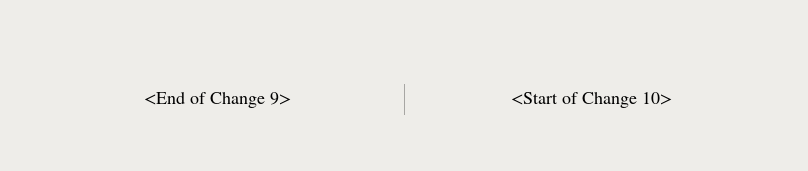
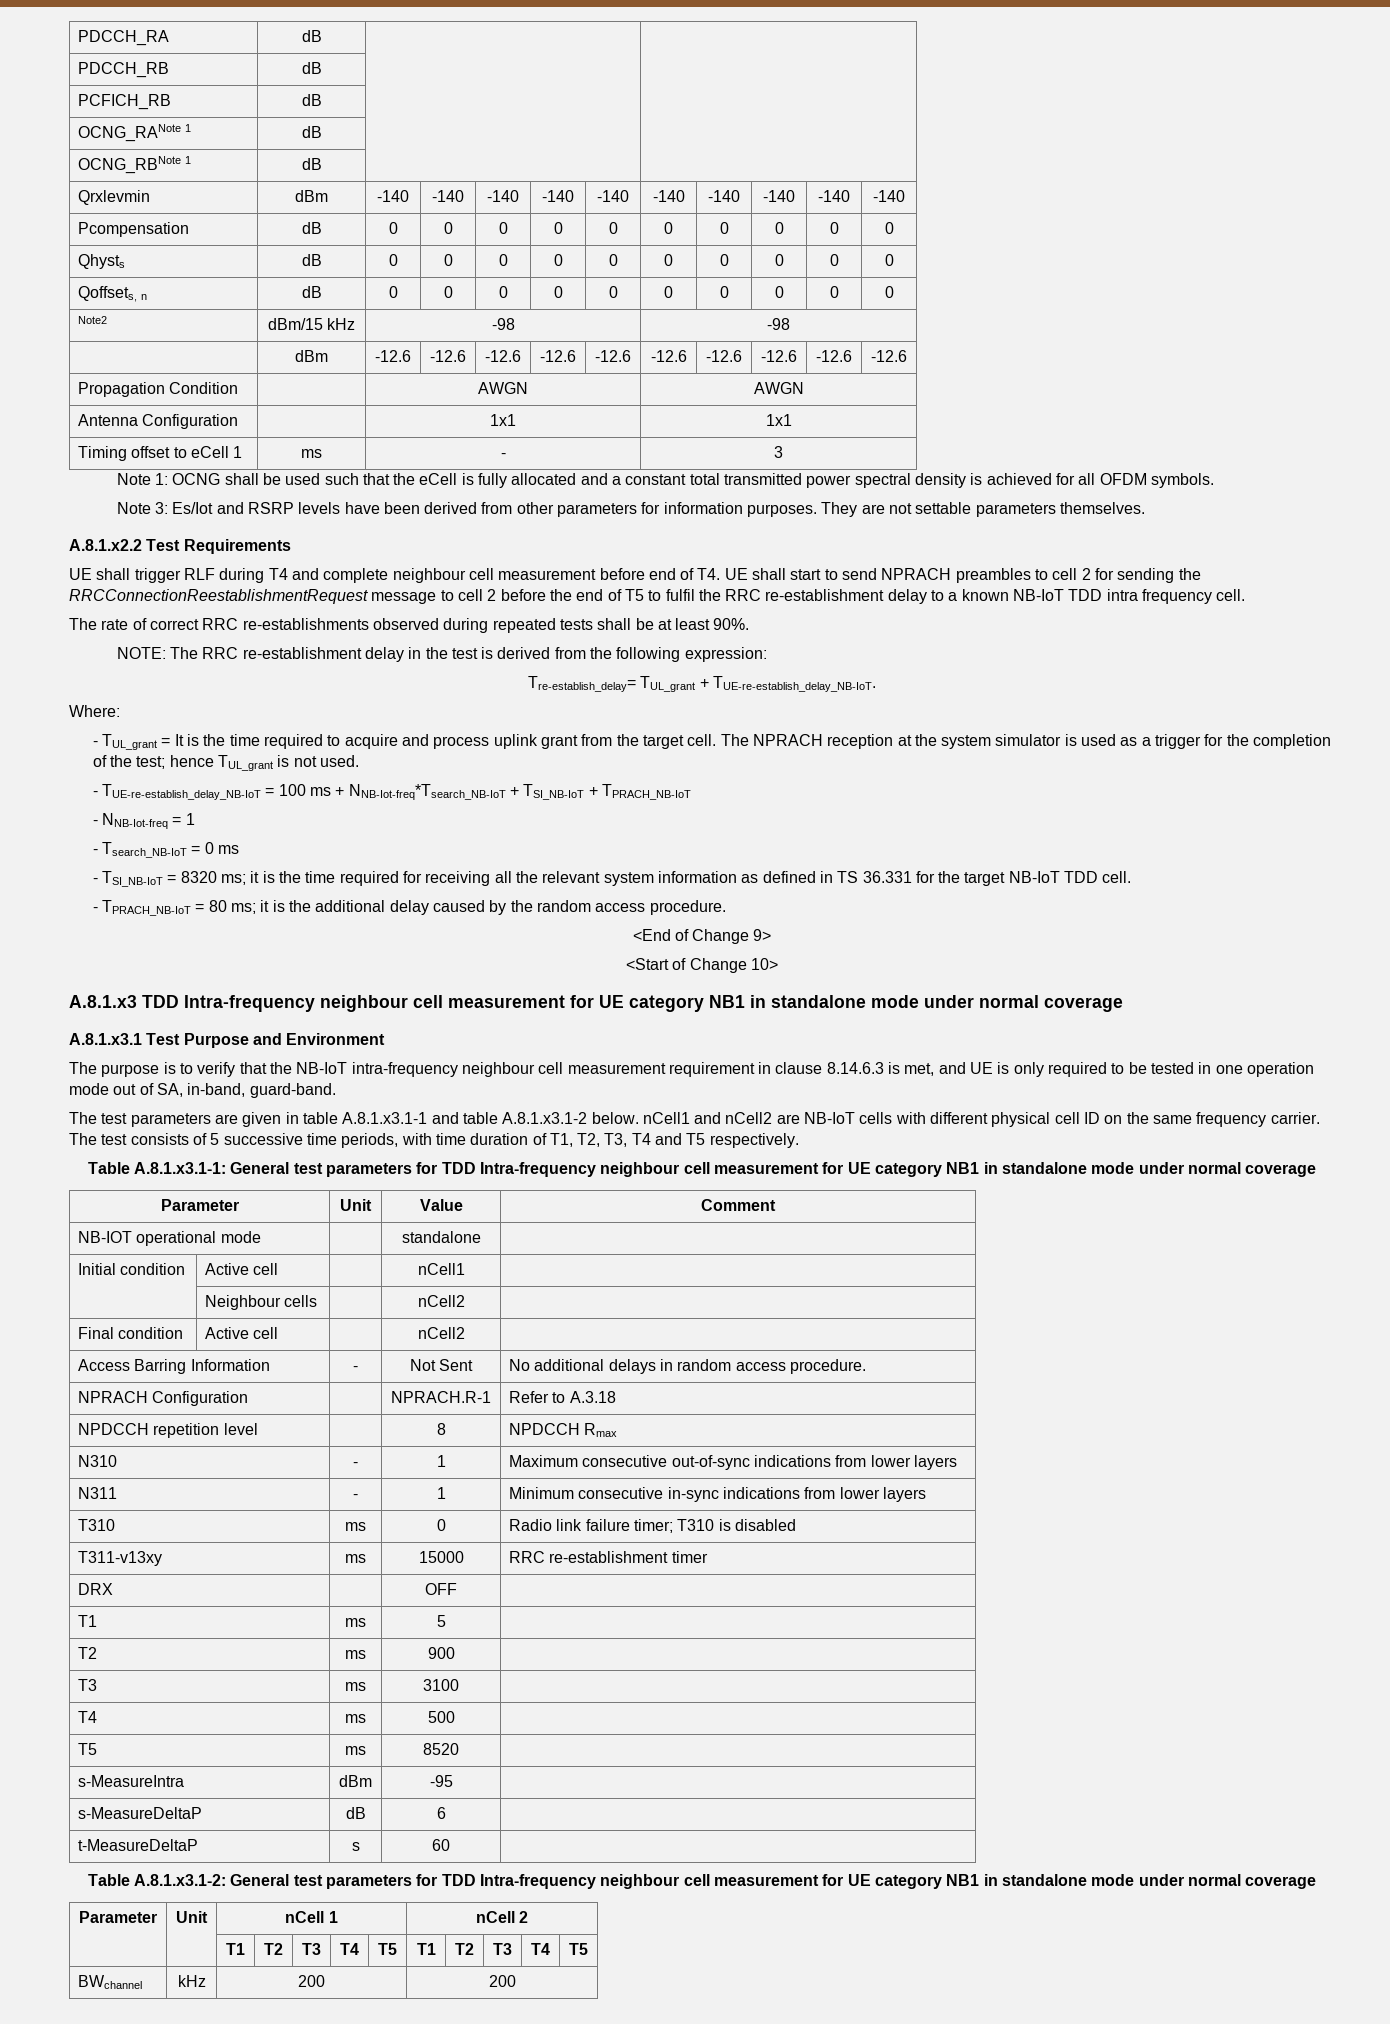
(143, 98) none -> [78,30,170,46] [301,30,322,42] [78,62,170,78] [301,62,322,74] [78,94,172,110] [301,94,322,106] [78,124,192,142] [301,126,322,138] [78,156,192,174] [301,158,322,170] [78,190,151,205] [295,190,328,202] [377,190,409,202] [432,190,464,202] [487,190,519,202] [542,190,574,202] [597,190,629,202] [652,190,685,202] [708,190,740,202] [763,190,795,202] [818,190,850,202] [873,190,905,202] [78,222,190,237] [301,222,322,234] [388,222,398,234] [443,222,453,234] [498,222,508,234] [553,222,563,234] [608,222,618,234] [664,222,673,234] [719,222,729,234] [774,222,784,234] [829,222,839,234] [884,222,894,234] [78,254,126,269] [301,254,322,266] [388,254,398,266] [443,254,453,266] [498,254,508,266] [553,254,563,266] [608,254,618,266] [664,254,673,266] [719,254,729,266] [774,254,784,266] [829,254,839,266] [884,254,894,266] [78,286,148,302] [301,286,322,298] [388,286,398,298] [443,286,453,298] [498,286,508,298] [553,286,563,298] [608,286,618,298] [664,286,673,298] [719,286,729,298] [774,286,784,298] [829,286,839,298] [884,286,894,298] [78,316,108,324] [267,318,356,330] [491,318,515,330] [767,318,790,330] [295,350,328,362] [375,350,411,362] [430,350,466,362] [485,350,521,362] [540,350,576,362] [595,350,631,362] [650,350,687,362] [706,350,742,362] [761,350,797,362] [816,350,852,362] [871,350,907,362] [78,382,239,397] [478,382,528,394] [753,382,804,394] [78,414,239,429] [490,414,516,426] [765,414,792,426] [78,446,243,461] [301,449,322,458] [500,453,506,458] [774,446,783,458] [116,473,1214,488] [116,502,1146,517] [69,539,291,554] [69,568,1201,583] [69,589,1246,604] [69,618,750,633] [116,647,767,662] [528,676,876,692] [69,705,120,717] [92,734,1332,750] [92,755,360,771] [92,784,692,800] [92,813,195,829] [92,842,240,858] [92,871,1132,887] [92,900,726,916] PDCCH_RA | dB | | // PDCCH_RB | dB | | // PCFICH_RB | dB | | // OCNG_RANote 1 | dB | | // OCNG_RBNote 1 | dB | | // Qrxlevmin | dBm | -140 | -140 | -140 | -140 | -140 | -140 | -140 | -140 | -140 | -140 // Pcompensation | dB | 0 | 0 | 0 | 0 | 0 | 0 | 0 | 0 | 0 | 0 // Qhysts | dB | 0 | 0 | 0 | 0 | 0 | 0 | 0 | 0 | 0 | 0 // Qoffsets, n | dB | 0 | 0 | 0 | 0 | 0 | 0 | 0 | 0 | 0 | 0 // Note2 | dBm/15 kHz | -98 | -98 // | dBm | -12.6 | -12.6 | -12.6 | -12.6 | -12.6 | -12.6 | -12.6 | -12.6 | -12.6 | -12.6 // Propagation Condition | | AWGN | AWGN // Antenna Configuration | | 1x1 | 1x1 // Timing offset to eCell 1 | ms | - | 3 // Note 1: OCNG shall be used such that the eCell is fully allocated and a constant total transmitted power spectral density is achieved for all OFDM symbols. // Note 3: Es/Iot and RSRP levels have been derived from other parameters for information purposes. They are not settable parameters themselves. // A.8.1.x2.2 Test Requirements // UE shall trigger RLF during T4 and complete neighbour cell measurement before end of T4. UE shall start to send NPRACH preambles to cell 2 for sending the RRCConnectionReestablishmentRequest message to cell 2 before the end of T5 to fulfil the RRC re-establishment delay to a known NB-IoT TDD intra frequency cell. // The rate of correct RRC re-establishments observed during repeated tests shall be at least 90%. // NOTE: The RRC re-establishment delay in the test is derived from the following expression: // Tre-establish_delay= TUL_grant + TUE-re-establish_delay_NB-IoT. // Where: // - TUL_grant = It is the time required to acquire and process uplink grant from the target cell. The NPRACH reception at the system simulator is used as a trigger for the completion of the test; hence TUL_grant is not used. // - TUE-re-establish_delay_NB-IoT = 100 ms + NNB-Iot-freq*Tsearch_NB-IoT + TSI_NB-IoT + TPRACH_NB-IoT // - NNB-Iot-freq = 1 // - Tsearch_NB-IoT = 0 ms // - TSI_NB-IoT = 8320 ms; it is the time required for receiving all the relevant system information as defined in TS 36.331 for the target NB-IoT TDD cell. // - TPRACH_NB-IoT = 80 ms; it is the additional delay caused by the random access procedure. //
(672, 98) none -> [69,995,1123,1012] [69,1033,386,1048] [69,1062,1314,1077] [69,1083,336,1098] [69,1112,1320,1127] [69,1133,799,1148] [87,1162,1317,1177] [160,1199,239,1211] [340,1199,372,1211] [419,1199,463,1211] [701,1199,776,1211] [78,1231,261,1246] [401,1231,481,1243] [78,1263,186,1275] [205,1263,279,1275] [417,1263,465,1275] [205,1295,318,1310] [417,1295,465,1307] [78,1327,184,1339] [205,1327,279,1339] [417,1327,465,1339] [78,1359,270,1374] [353,1366,358,1371] [409,1359,474,1371] [509,1359,866,1374] [78,1391,249,1406] [391,1391,491,1403] [509,1391,616,1403] [78,1423,258,1438] [436,1423,446,1435] [509,1423,618,1437] [78,1455,118,1467] [353,1462,358,1467] [436,1455,446,1467] [509,1455,957,1470] [78,1487,118,1499] [353,1494,358,1499] [436,1487,446,1499] [509,1487,926,1502] [78,1519,116,1531] [345,1522,366,1531] [436,1519,446,1531] [509,1519,796,1533] [78,1551,163,1566] [345,1554,366,1563] [418,1551,464,1563] [509,1551,708,1563] [78,1583,114,1595] [425,1583,457,1595] [78,1615,98,1627] [345,1618,366,1627] [436,1615,446,1627] [78,1647,98,1659] [345,1650,366,1659] [427,1647,455,1659] [78,1679,98,1691] [345,1682,366,1691] [423,1679,459,1691] [78,1711,98,1723] [345,1714,366,1723] [427,1711,455,1723] [78,1743,98,1755] [345,1746,366,1755] [423,1743,459,1755] [78,1775,185,1787] [339,1775,372,1787] [429,1775,453,1787] [78,1807,203,1819] [345,1807,366,1819] [436,1807,446,1819] [78,1839,199,1851] [351,1842,360,1851] [432,1839,450,1851] [87,1874,1317,1889] [79,1911,157,1923] [176,1911,208,1923] [285,1911,338,1923] [475,1911,529,1923] [226,1943,245,1955] [264,1943,283,1955] [302,1943,321,1955] [340,1943,359,1955] [378,1943,397,1955] [416,1943,436,1955] [455,1943,474,1955] [493,1943,512,1955] [531,1943,550,1955] [569,1943,588,1955] [78,1975,143,1989] [177,1975,206,1987] [298,1975,325,1987] [488,1975,516,1987] // A.8.1.x3 TDD Intra-frequency neighbour cell measurement for UE category NB1 in standalone mode under normal coverage // A.8.1.x3.1 Test Purpose and Environment // The purpose is to verify that the NB-IoT intra-frequency neighbour cell measurement requirement in clause 8.14.6.3 is met, and UE is only required to be tested in one operation mode out of SA, in-band, guard-band. // The test parameters are given in table A.8.1.x3.1-1 and table A.8.1.x3.1-2 below. nCell1 and nCell2 are NB-IoT cells with different physical cell ID on the same frequency carrier. The test consists of 5 successive time periods, with time duration of T1, T2, T3, T4 and T5 respectively. // Table A.8.1.x3.1-1: General test parameters for TDD Intra-frequency neighbour cell measurement for UE category NB1 in standalone mode under normal coverage // Parameter | Unit | Value | Comment // NB-IOT operational mode | | standalone | // Initial condition | Active cell | | nCell1 | // | Neighbour cells | | nCell2 | // Final condition | Active cell | | nCell2 | // Access Barring Information | - | Not Sent | No additional delays in random access procedure. // NPRACH Configuration | | NPRACH.R-1 | Refer to A.3.18 // NPDCCH repetition level | | 8 | NPDCCH Rmax // N310 | - | 1 | Maximum consecutive out-of-sync indications from lower layers // N311 | - | 1 | Minimum consecutive in-sync indications from lower layers // T310 | ms | 0 | Radio link failure timer; T310 is disabled // T311-v13xy | ms | 15000 | RRC re-establishment timer // DRX | | OFF | // T1 | ms | 5 | // T2 | ms | 900 | // T3 | ms | 3100 | // T4 | ms | 500 | // T5 | ms | 8520 | // s-MeasureIntra | dBm | -95 | // s-MeasureDeltaP | dB | 6 | // t-MeasureDeltaP | s | 60 | // Table A.8.1.x3.1-2: General test parameters for TDD Intra-frequency neighbour cell measurement for UE category NB1 in standalone mode under normal coverage // Parameter | Unit | nCell 1 | nCell 2 // | | T1 | T2 | T3 | T4 | T5 | T1 | T2 | T3 | T4 | T5 // BWchannel | kHz | 200 | 200

